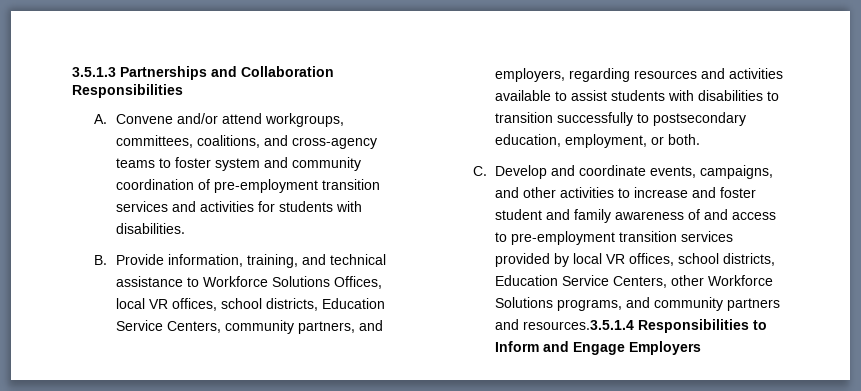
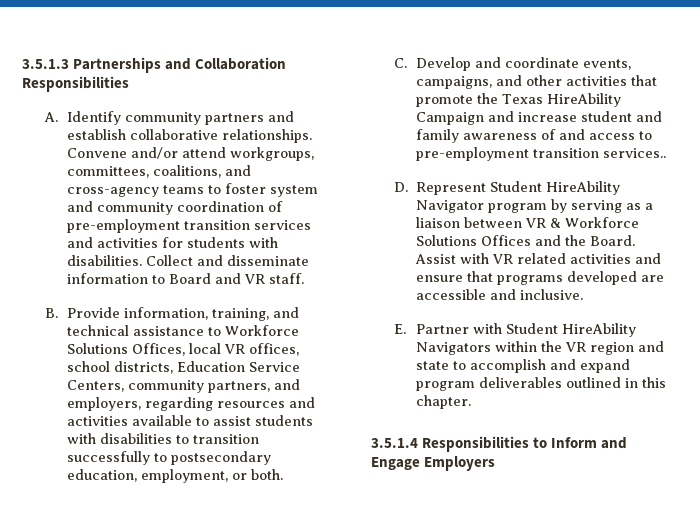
(107, 119) none -> [67,111,295,125] [67,129,313,143] Identify community partners and establish collaborative relationships.
(185, 228) none -> [146,255,310,266] [67,273,305,284] Collect and disseminate information to Board and VR staff.
[617,187,756,198] to increase and foster -> [631,75,658,86] [416,93,622,107] [416,111,578,125] that promote the Texas HireAbility Campaign and increase
[680,231,733,242] [494,253,775,267] [494,275,773,288] [494,297,780,311] [494,319,634,330] services provided by local VR offices, school districts, Education Service Centers, other Workforce Solutions programs, and community partners and resources.3.5.1.4 -> [603,148,667,158] [393,181,621,195] [416,199,654,213] [416,217,640,228] [416,235,636,246] [415,253,662,264] [416,271,665,285] [416,289,584,300] [393,323,637,337] [416,341,665,355] [416,359,631,373] [416,377,667,391] [416,395,472,409] [371,438,418,448] services.. // D. Represent Student HireAbility Navigator program by serving as a liaison between VR & Workforce Solutions Offices and the Board. Assist with VR related activities and ensure that programs developed are accessible and inclusive. // E. Partner with Student HireAbility Navigators within the VR region and state to accomplish and expand program deliverables outlined in this chapter. // 3.5.1.4

